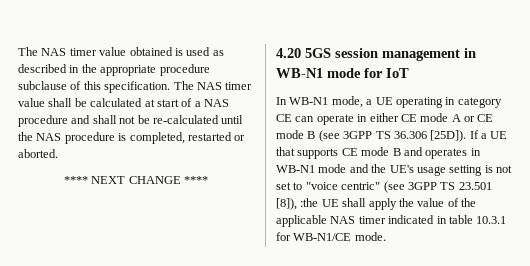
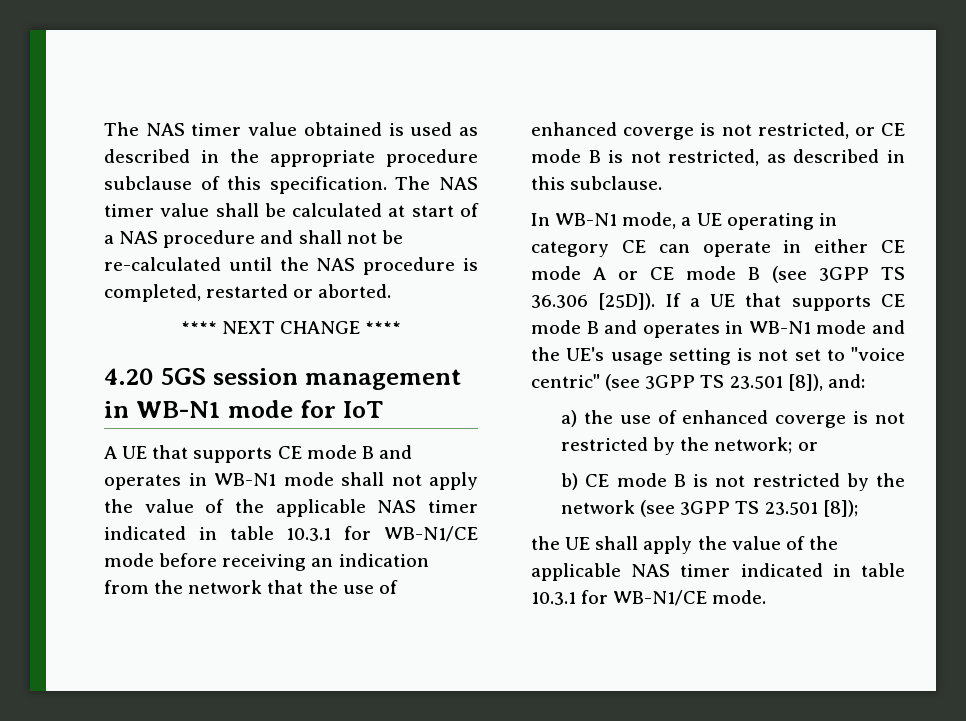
(409, 73) none -> [104,445,412,463] [104,472,478,490] [104,499,478,517] [104,526,479,542] [104,553,429,571] [104,580,398,594] [531,122,906,140] [531,149,905,166] [531,176,663,190] // A UE that supports CE mode B and operates in WB-N1 mode shall not apply the value of the applicable NAS timer indicated in table 10.3.1 for WB-N1/CE mode before receiving an indication from the network that the use of enhanced coverge is not restricted, or CE mode B is not restricted, as described in this subclause.
[300,198,319,207] :the -> [827,374,865,388] [561,410,905,428] [561,437,818,455] [561,473,905,491] [561,500,858,517] [531,536,560,550] and: // a) the use of enhanced coverge is not restricted by the network; or // b) CE mode B is not restricted by the network (see 3GPP TS 23.501 [8]); // the

